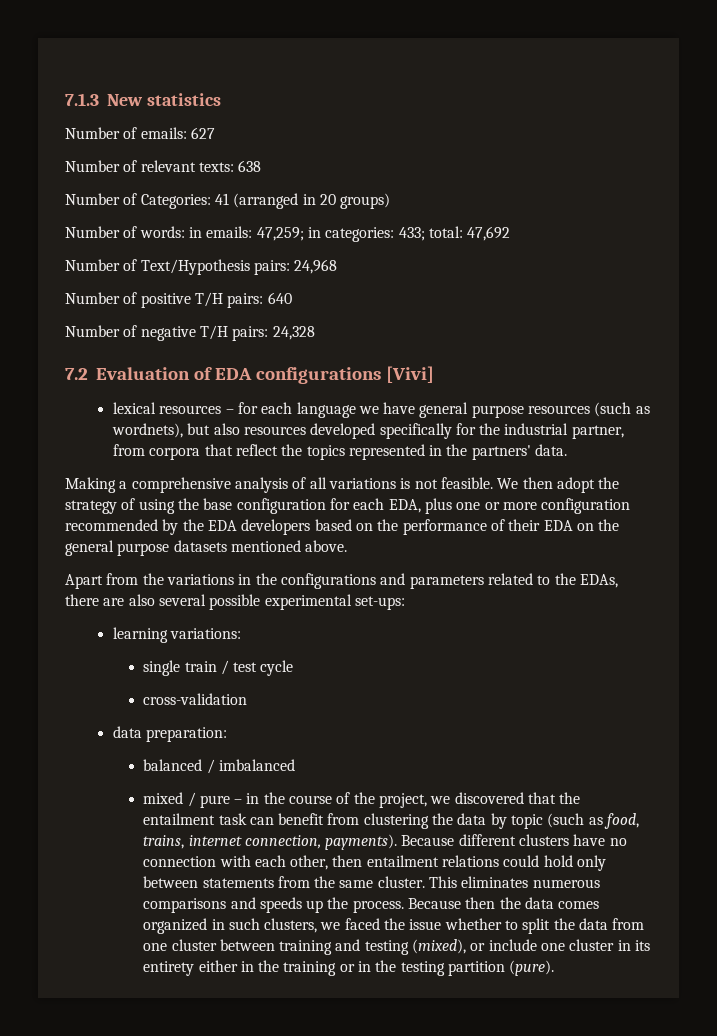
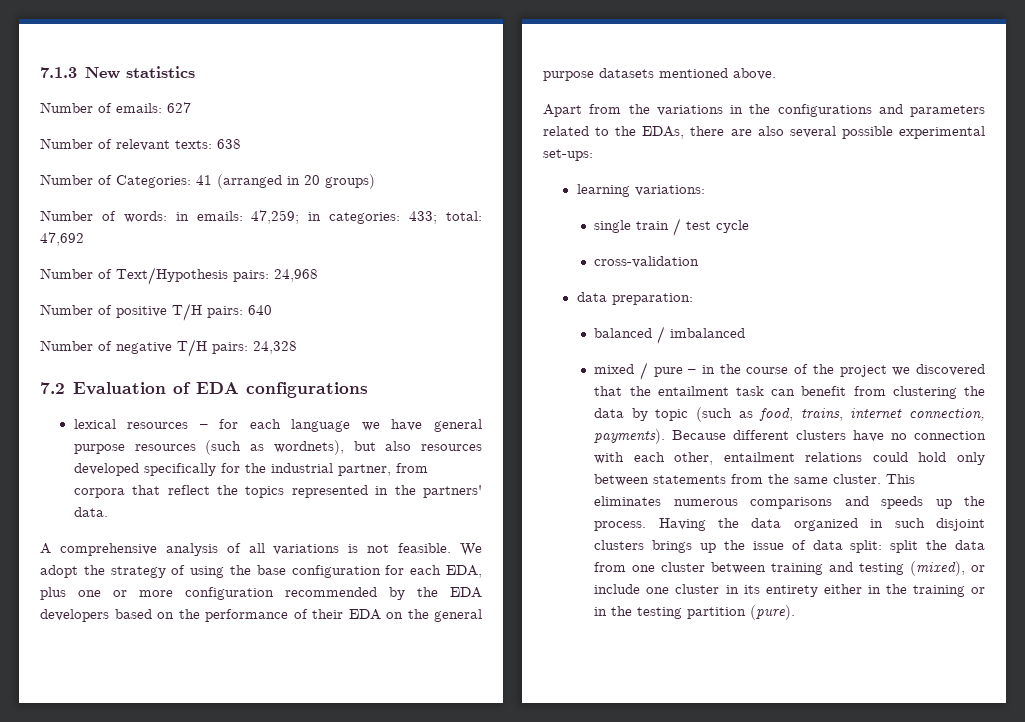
[385,366,434,383] [Vivi] -> (368, 390) none
[65,477,128,493] Making a -> [40,543,51,554] A
[522,477,553,489] then -> (483, 549) none
[379,793,428,808] project, -> [839,365,887,377] project
[332,855,363,867] then -> (714, 458) none
[408,897,600,909] Because then the data comes -> [658,518,782,531] Having the data
[264,918,519,933] clusters, we faced the issue whether to -> [936,518,985,531] [594,540,883,553] disjoint clusters brings up the issue of data split:

